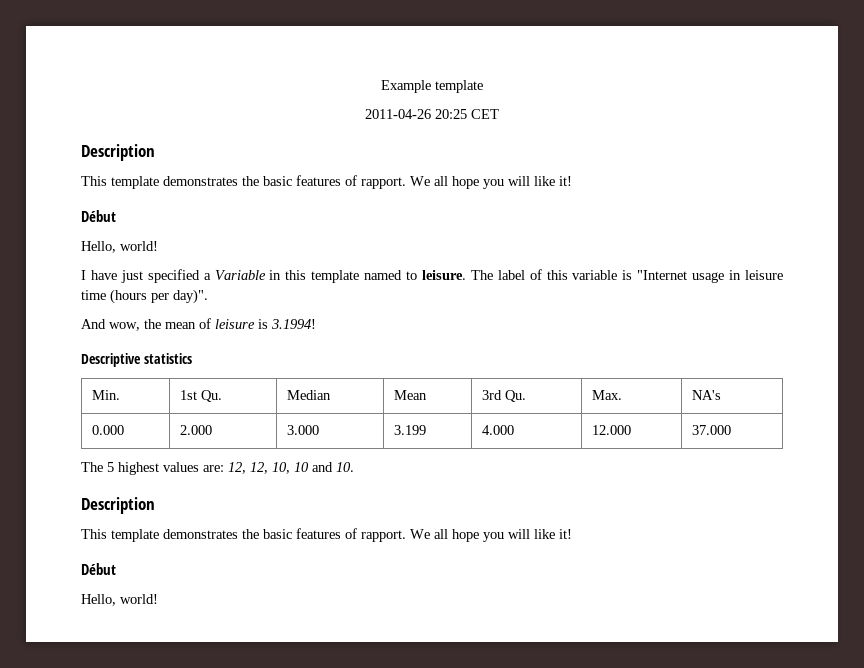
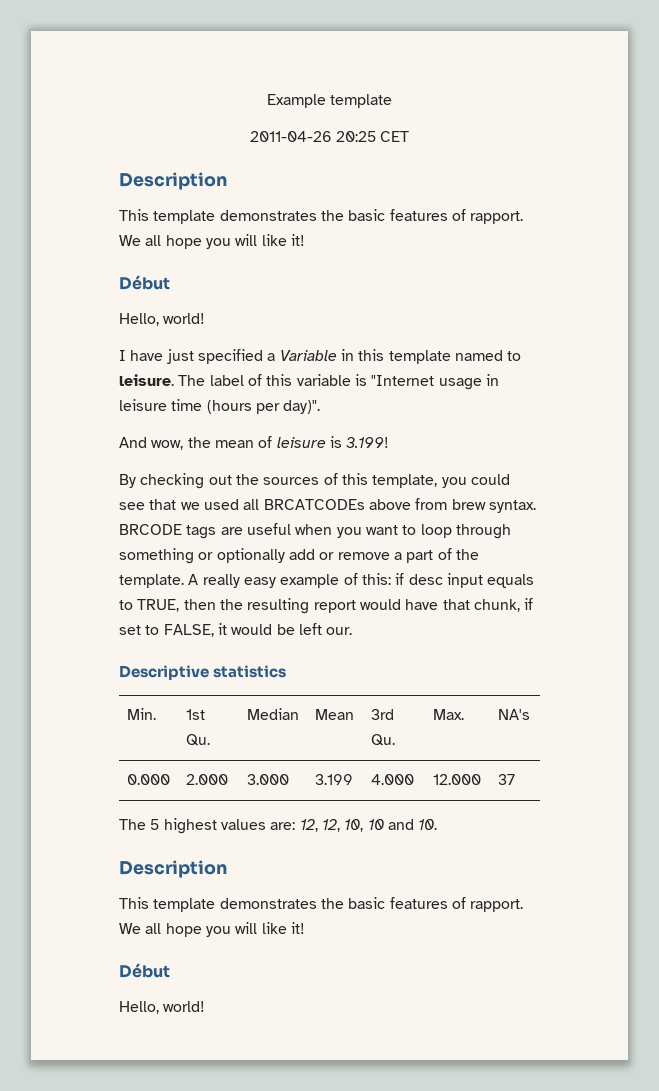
[271,319,316,329] 3.1994! -> [346,437,390,448] [119,473,510,489] [119,498,536,513] [119,523,511,539] [119,548,479,564] [119,573,535,588] [119,598,534,614] [119,623,353,637] 3.199! // By checking out the sources of this template, you could see that we used all BRCATCODEs above from brew syntax. BRCODE tags are useful when you want to loop through something or optionally add or remove a part of the template. A really easy example of this: if desc input equals to TRUE, then the resulting report would have that chunk, if set to FALSE, it would be left our.
[691,425,731,435] 37.000 -> [497,774,515,785] 37

